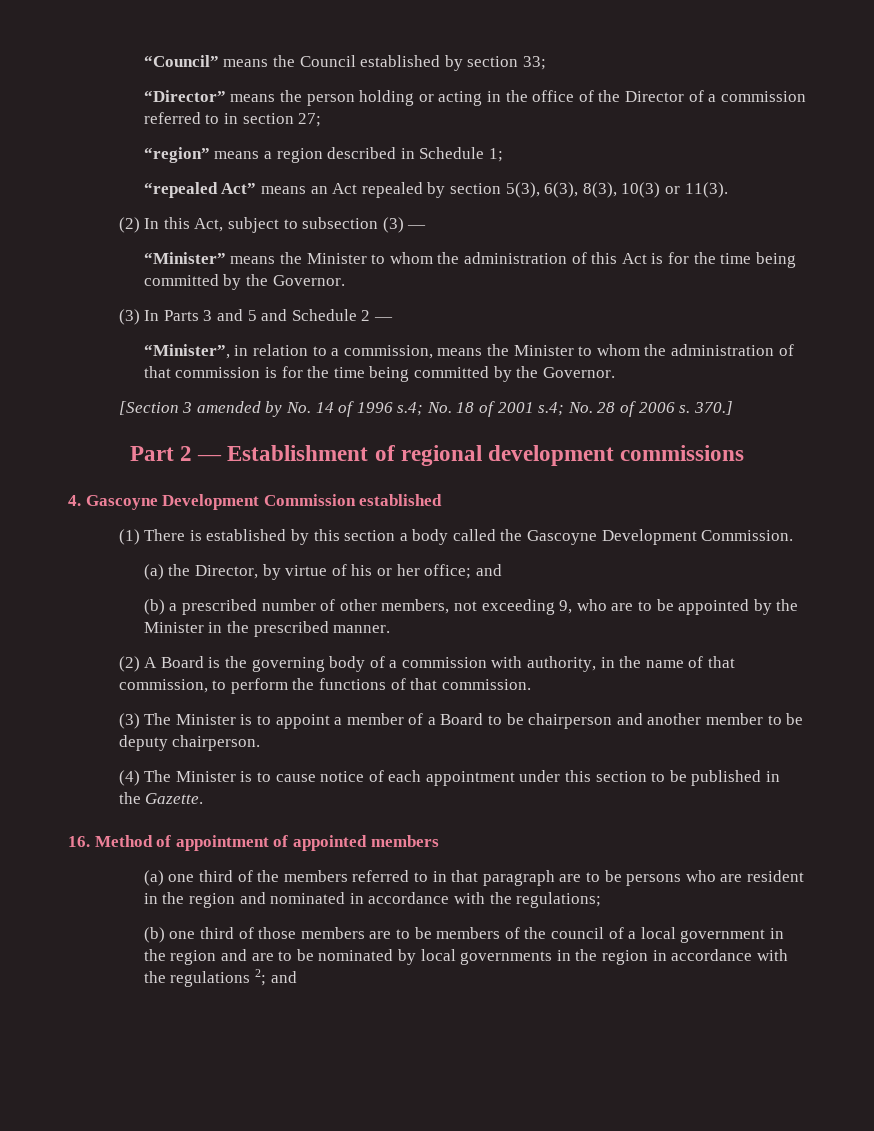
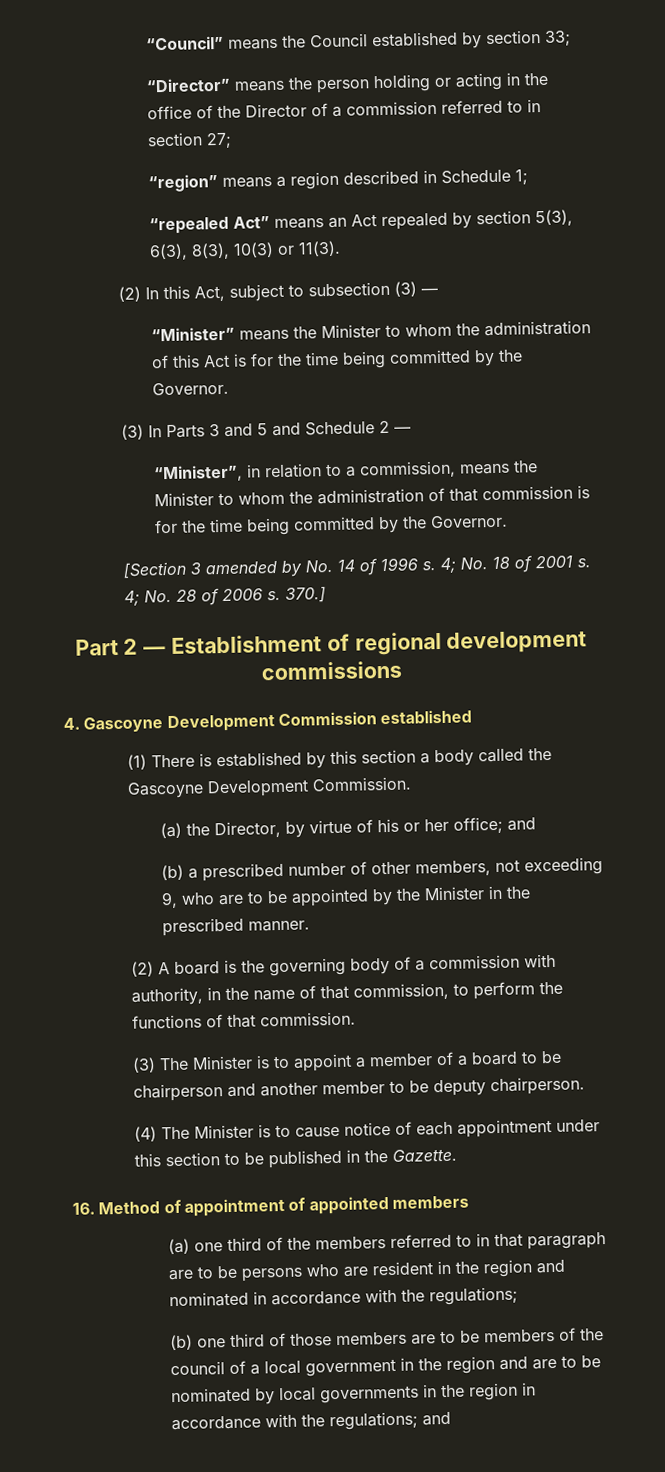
[397,402,424,416] s.4; -> [422,557,457,573] s. 4;
[538,402,565,416] s.4; -> [577,558,592,568] [124,590,141,606] s. 4;
[160,656,204,668] Board -> [174,961,221,975] board
[440,713,484,725] Board -> [471,1051,519,1066] board
[170,969,267,987] regulations 2; -> [328,1411,418,1431] regulations;

